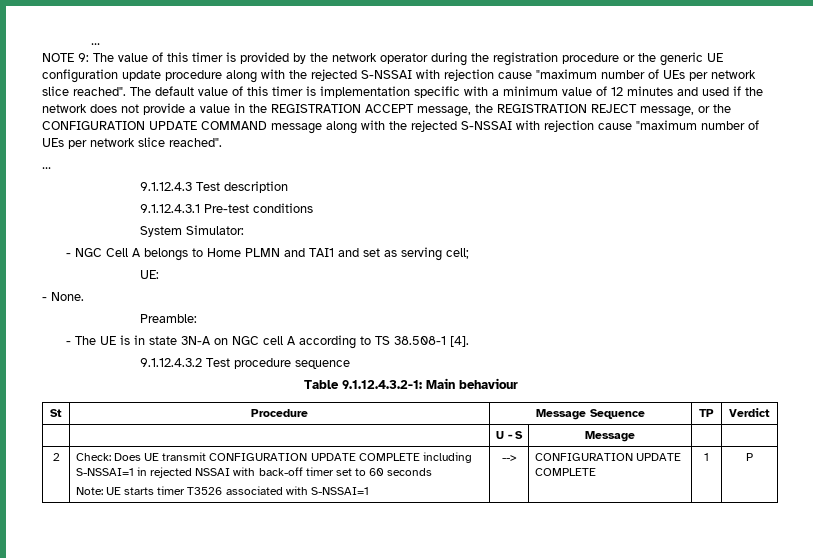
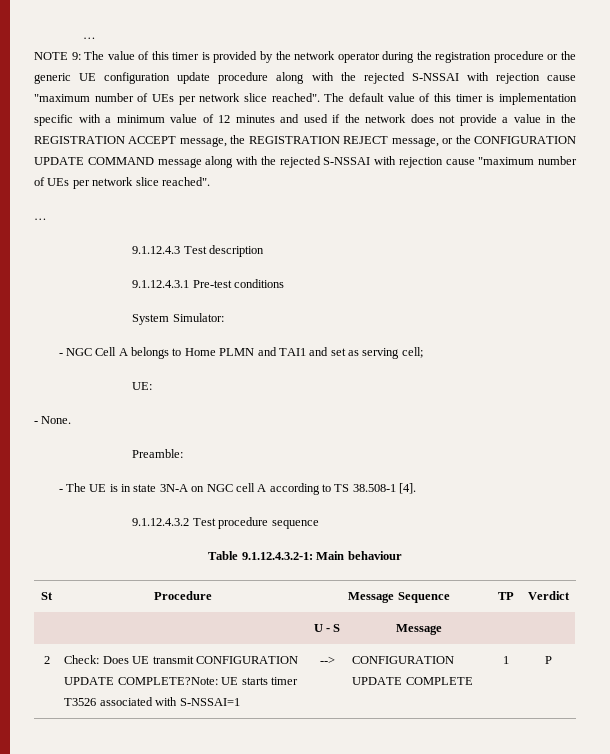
[358,452,472,463] [76,467,433,478] [76,487,104,495] COMPLETE including S-NSSAI=1 in rejected NSSAI with back-off timer set to 60 seconds // Note: -> [117,677,218,685] COMPLETE?Note:

